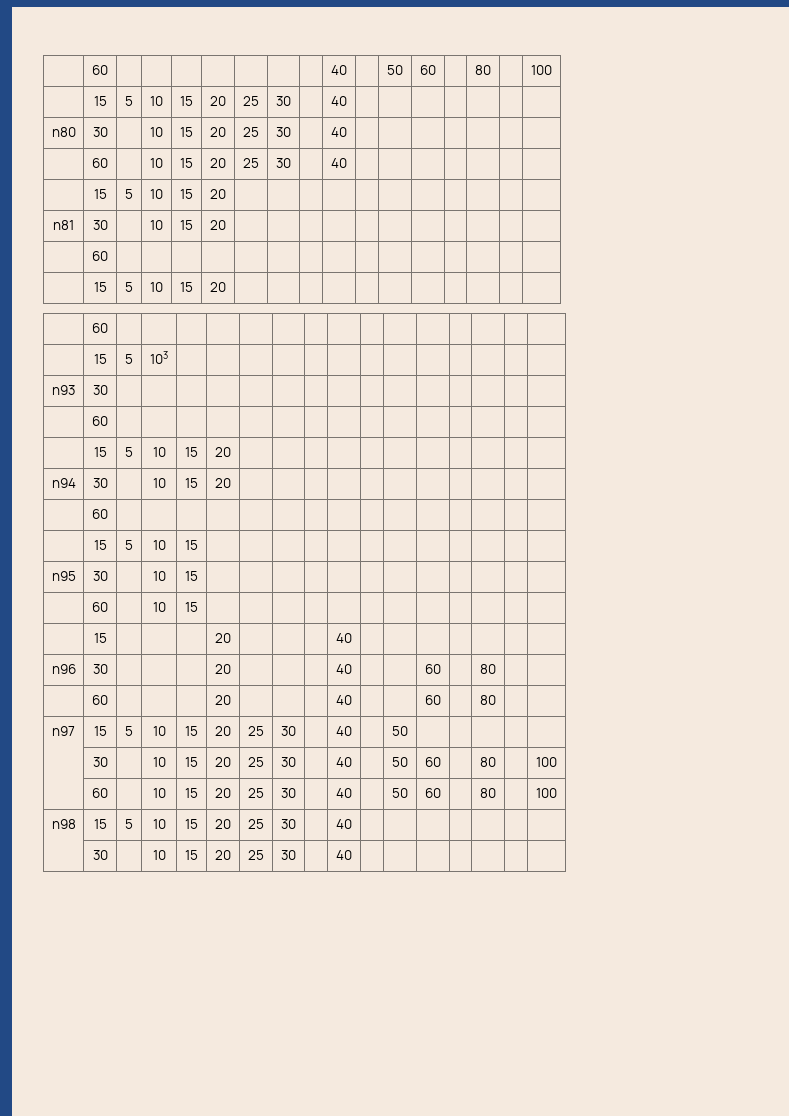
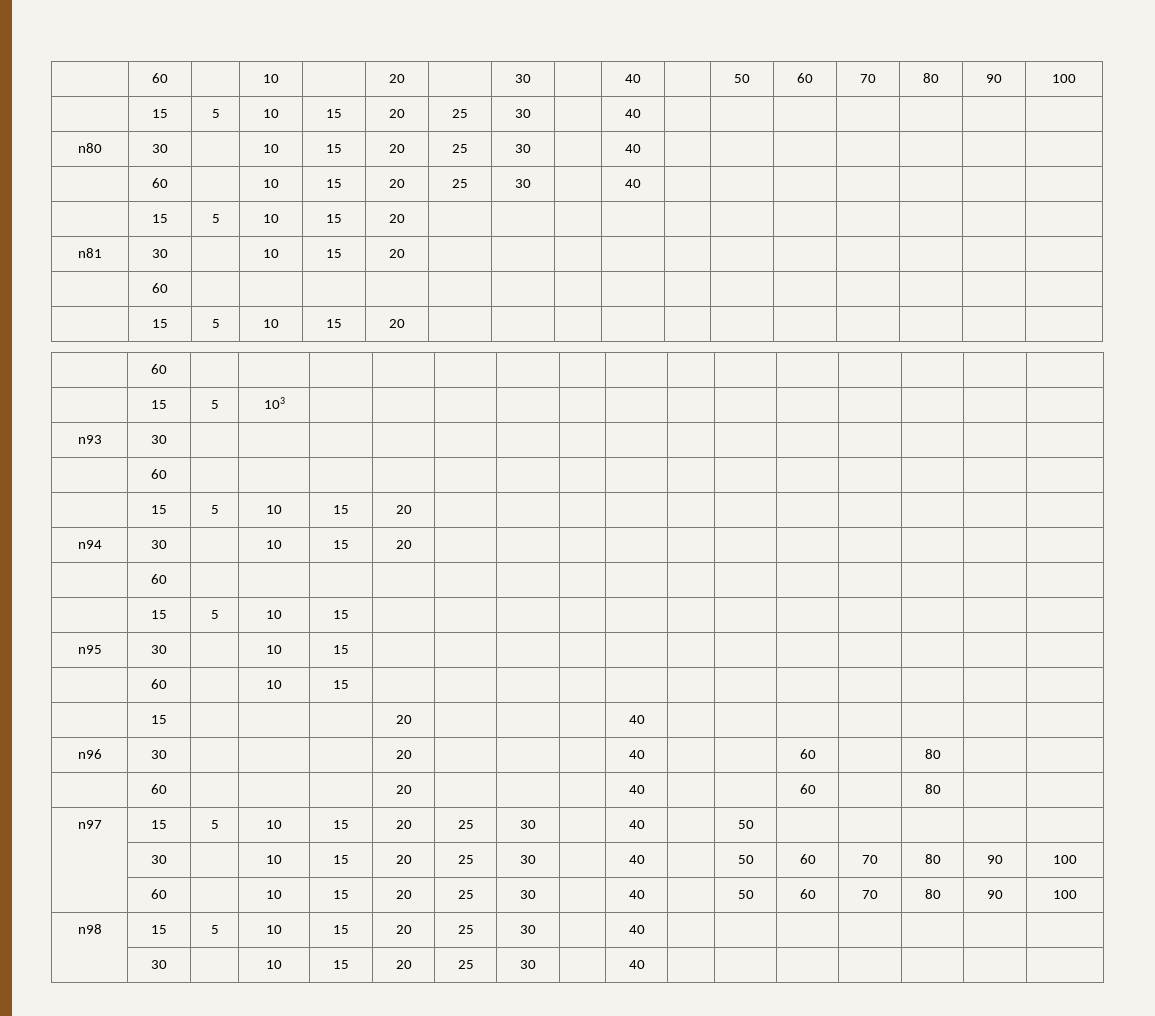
[92,65,108,75] [331,65,347,75] [387,65,403,75] [420,65,436,75] [475,65,491,75] | 60 | | | | | | | | 40 | | 50 | 60 | | 80 | -> [152,73,168,83] [263,74,279,83] [389,74,405,83] [515,74,531,83] [625,74,641,83] [734,74,750,83] [797,73,813,83] [860,74,876,83] [923,73,939,83] [986,74,1002,83] | 60 | | 10 | | 20 | | 30 | | 40 | | 50 | 60 | 70 | 80 | 90
[480,757,496,767] | 80 | -> [862,855,878,864] [924,854,941,864] [987,855,1003,864] 70 | 80 | 90
[480,788,496,798] | 80 | -> [862,890,878,899] [924,889,941,899] [987,890,1003,899] 70 | 80 | 90

